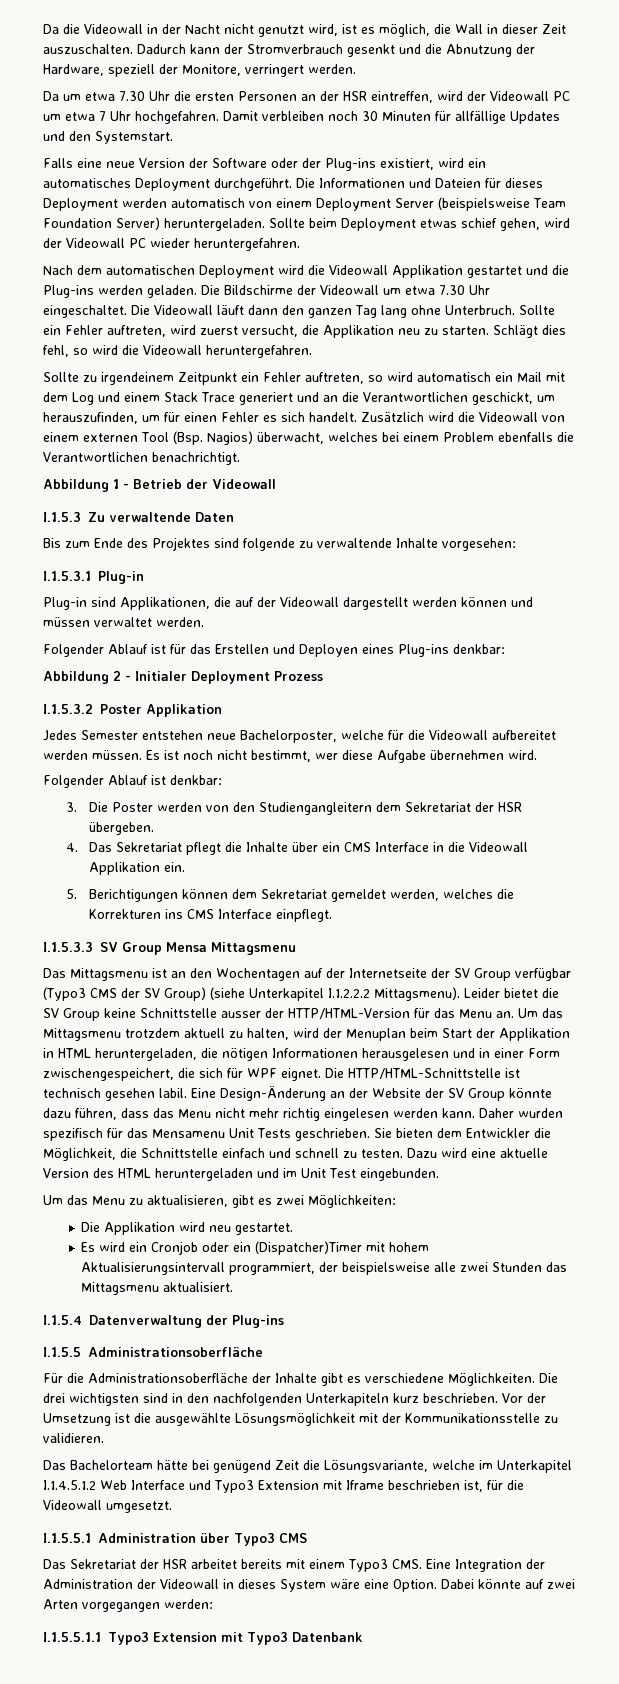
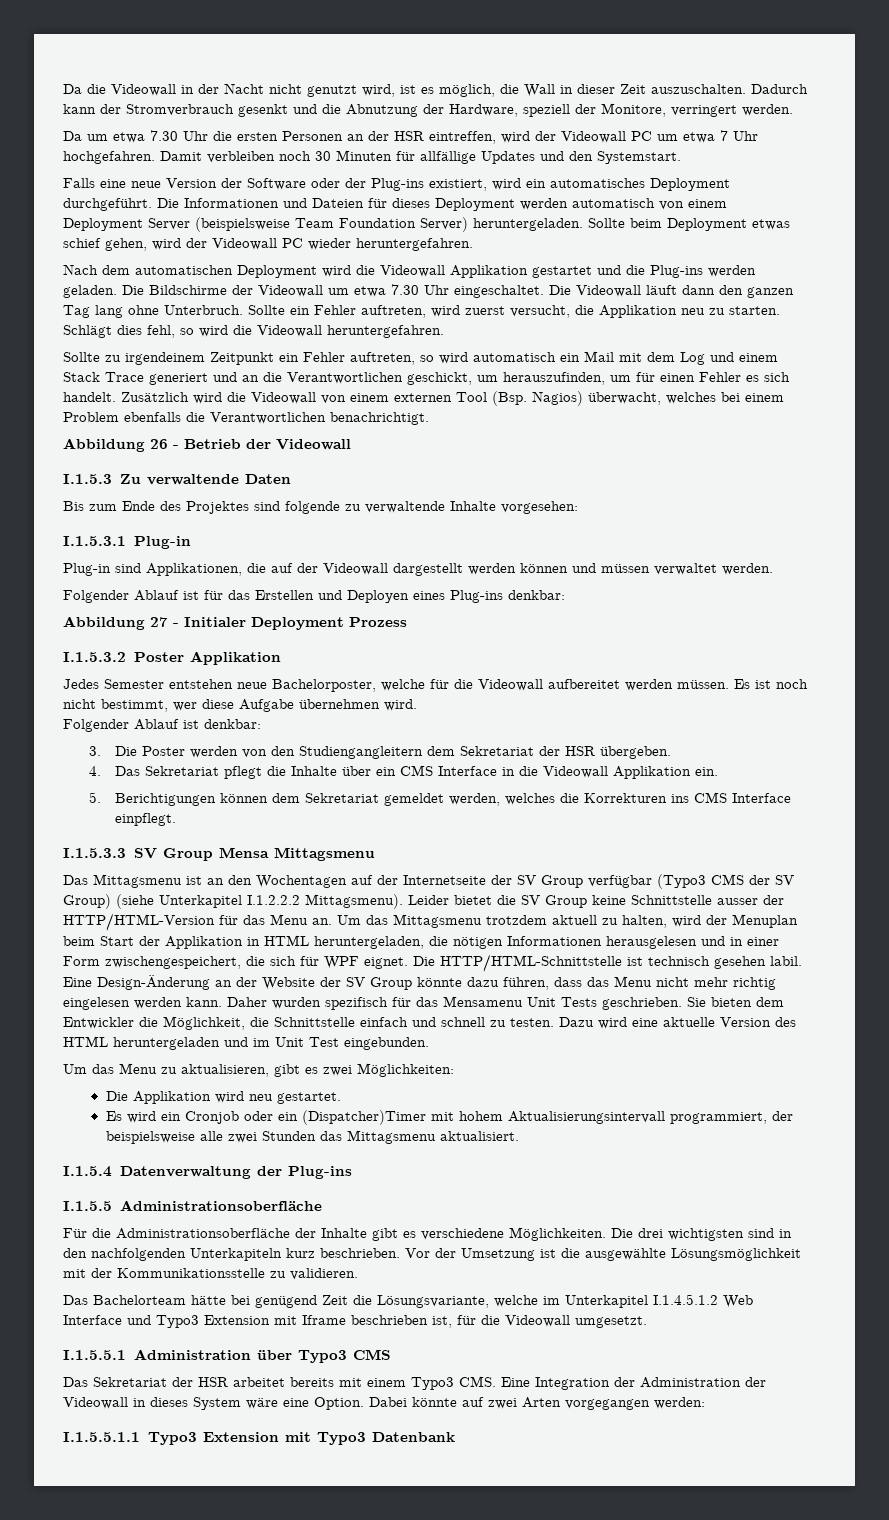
[113,479,119,489] 1 -> [150,439,168,449] 26
[113,671,121,681] 2 -> [150,617,168,627] 27

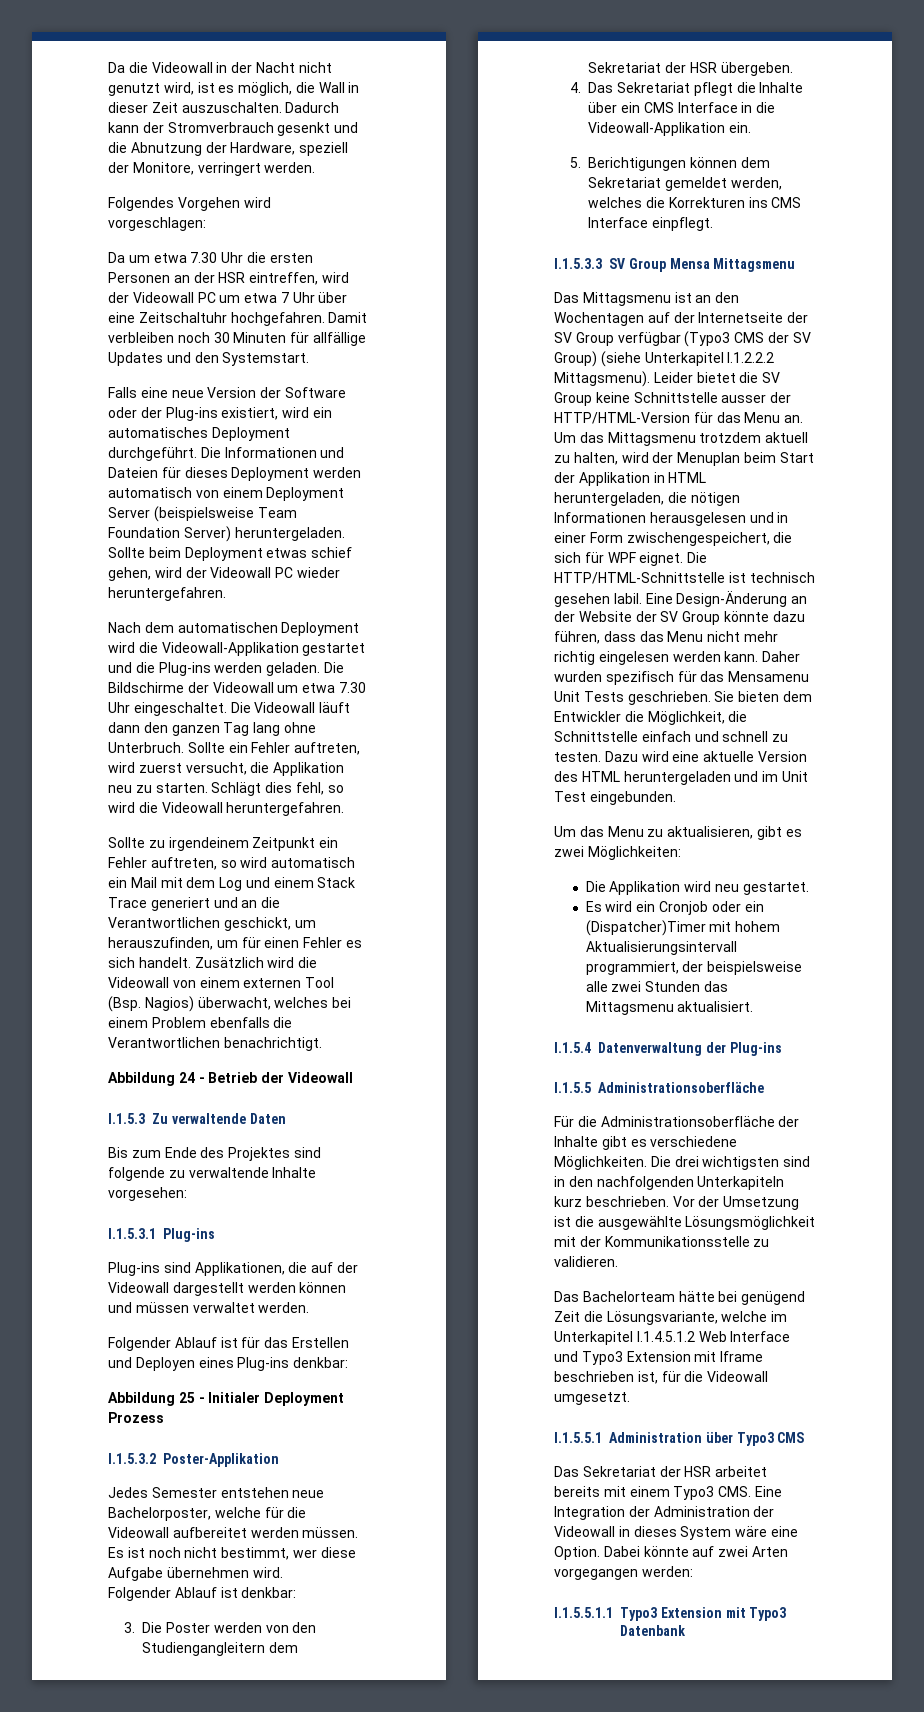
(793, 110) none -> [108,197,271,211] [108,217,206,231] // Folgendes Vorgehen wird vorgeschlagen:
(758, 136) none -> [318,292,348,303] [108,312,227,323] über eine Zeitschaltuhr
[380,265,528,278] Videowall Applikation -> [161,642,299,656] Videowall-Applikation
[150,439,168,449] 26 -> [178,1072,195,1083] 24
[133,536,191,549] [63,563,111,576] Plug-in // Plug-in -> [163,1228,215,1242] [108,1262,160,1276] Plug-ins // Plug-ins
[150,617,168,627] 27 -> [178,1392,195,1403] 25
[133,651,281,665] Poster Applikation -> [163,1453,279,1467] Poster-Applikation
[543,766,692,779] Videowall Applikation -> [588,122,726,136] Videowall-Applikation

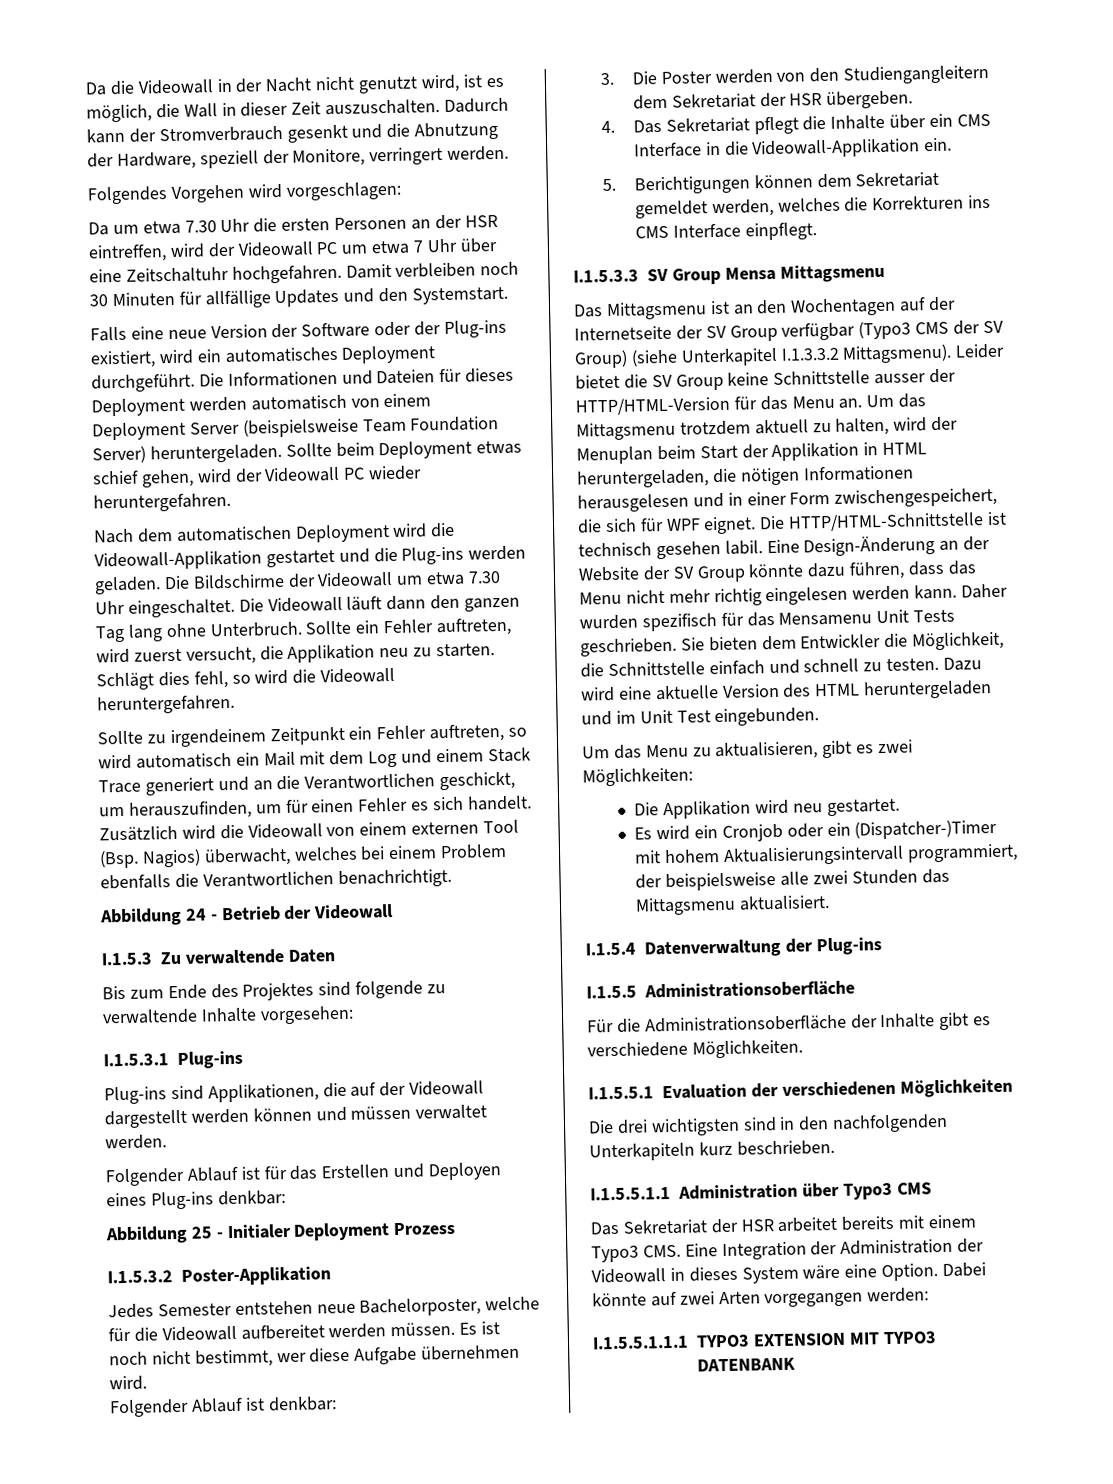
[727,352,775,363] I.1.2.2.2 -> [780,347,840,361] I.1.3.3.2
[585,920,706,936] (Dispatcher)Timer -> [854,818,998,840] (Dispatcher-)Timer
(647, 1163) none -> [588,1078,1013,1100] // I.1.5.5.1 Evaluation der verschiedenen Möglichkeiten //
[672,1196,800,1210] [554,1216,816,1230] [554,1236,770,1247] [554,1256,618,1267] [554,1291,806,1305] [554,1311,788,1325] [554,1331,791,1345] [554,1351,764,1365] [554,1371,769,1384] [554,1392,630,1405] [554,1432,602,1443] Vor der Umsetzung ist die ausgewählte Lösungsmöglichkeit mit der Kommunikationsstelle zu validieren. // Das Bachelorteam hätte bei genügend Zeit die Lösungsvariante, welche im Unterkapitel I.1.4.5.1.2 Web Interface und Typo3 Extension mit Iframe beschrieben ist, für die Videowall umgesetzt. // I.1.5.5.1 -> [590,1186,671,1201] // I.1.5.5.1.1
[554,1607,787,1621] [620,1625,686,1636] I.1.5.5.1.1 Typo3 Extension mit Typo3 Datenbank -> [592,1331,937,1350] [697,1357,796,1372] I.1.5.5.1.1.1 TYPO3 EXTENSION MIT TYPO3 DATENBANK

